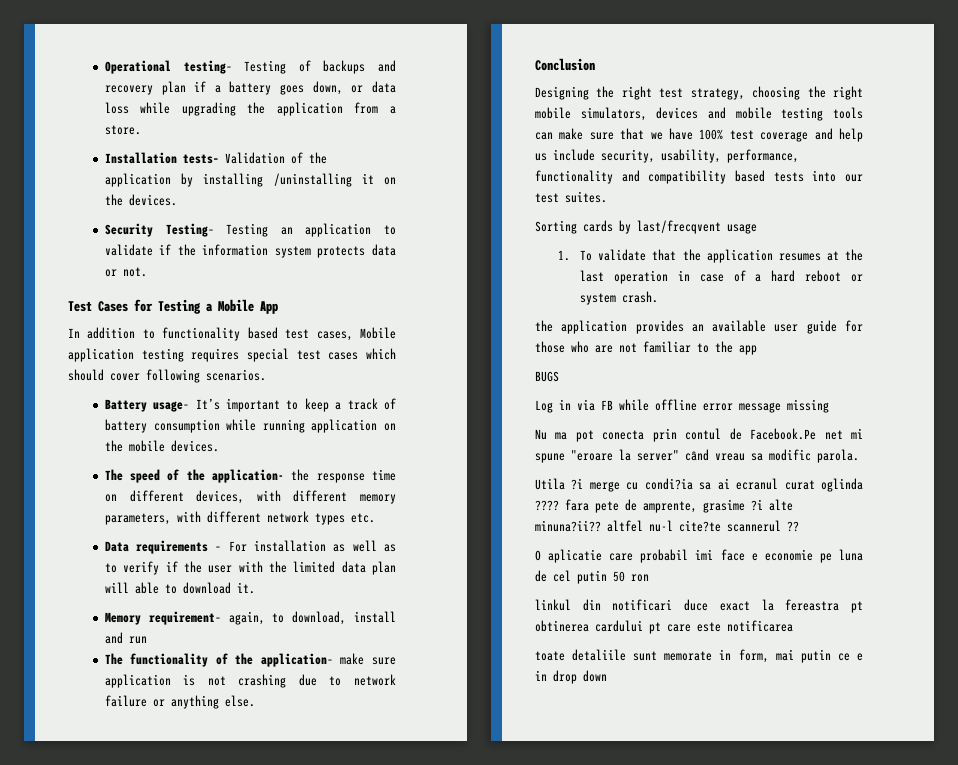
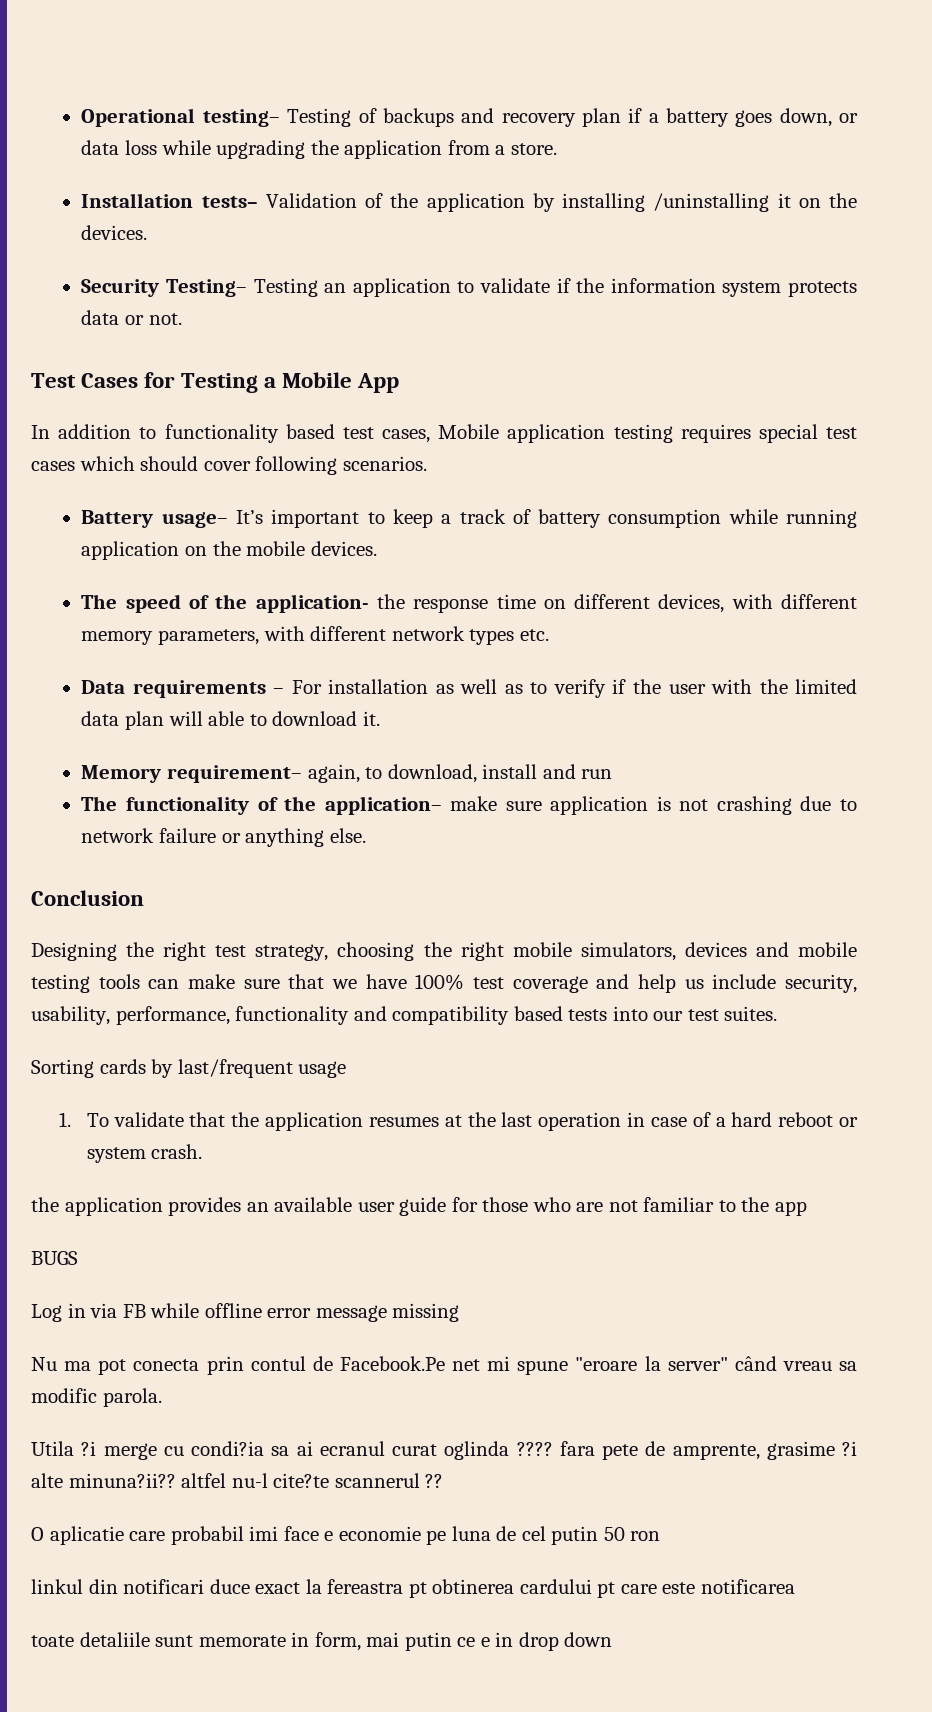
[637,220,721,234] last/frecqvent -> [177,1059,293,1078] last/frequent

